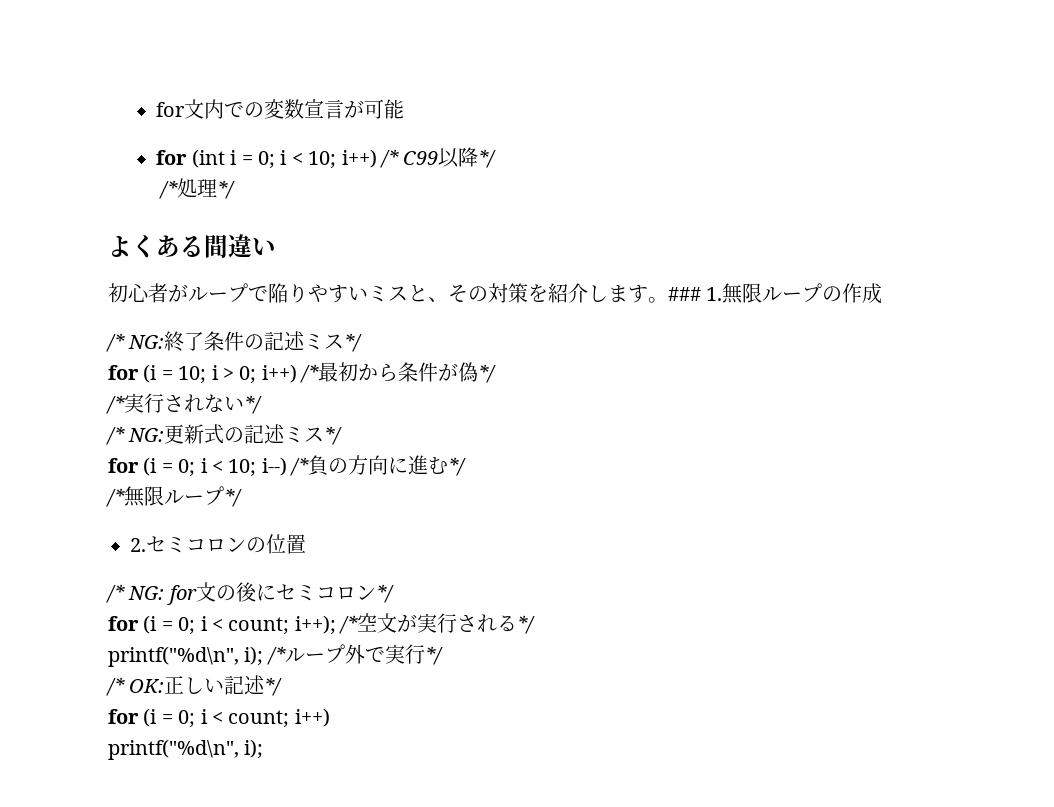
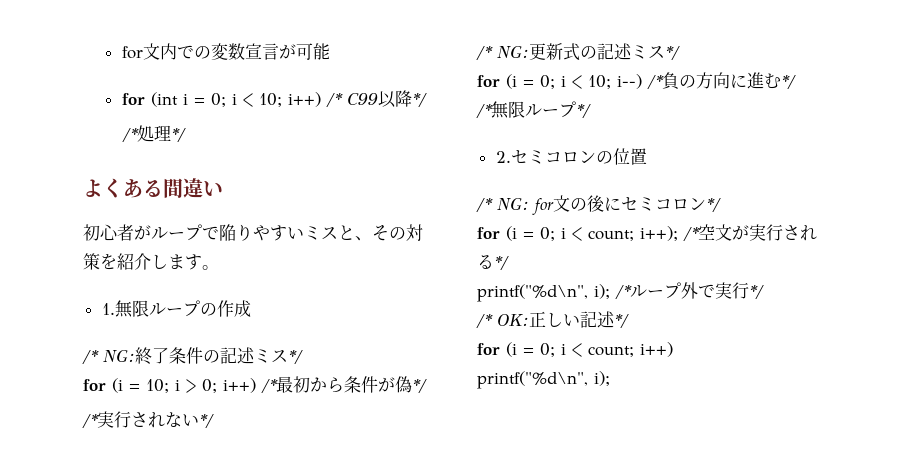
[668,287,701,301] ### -> (219, 267) //

